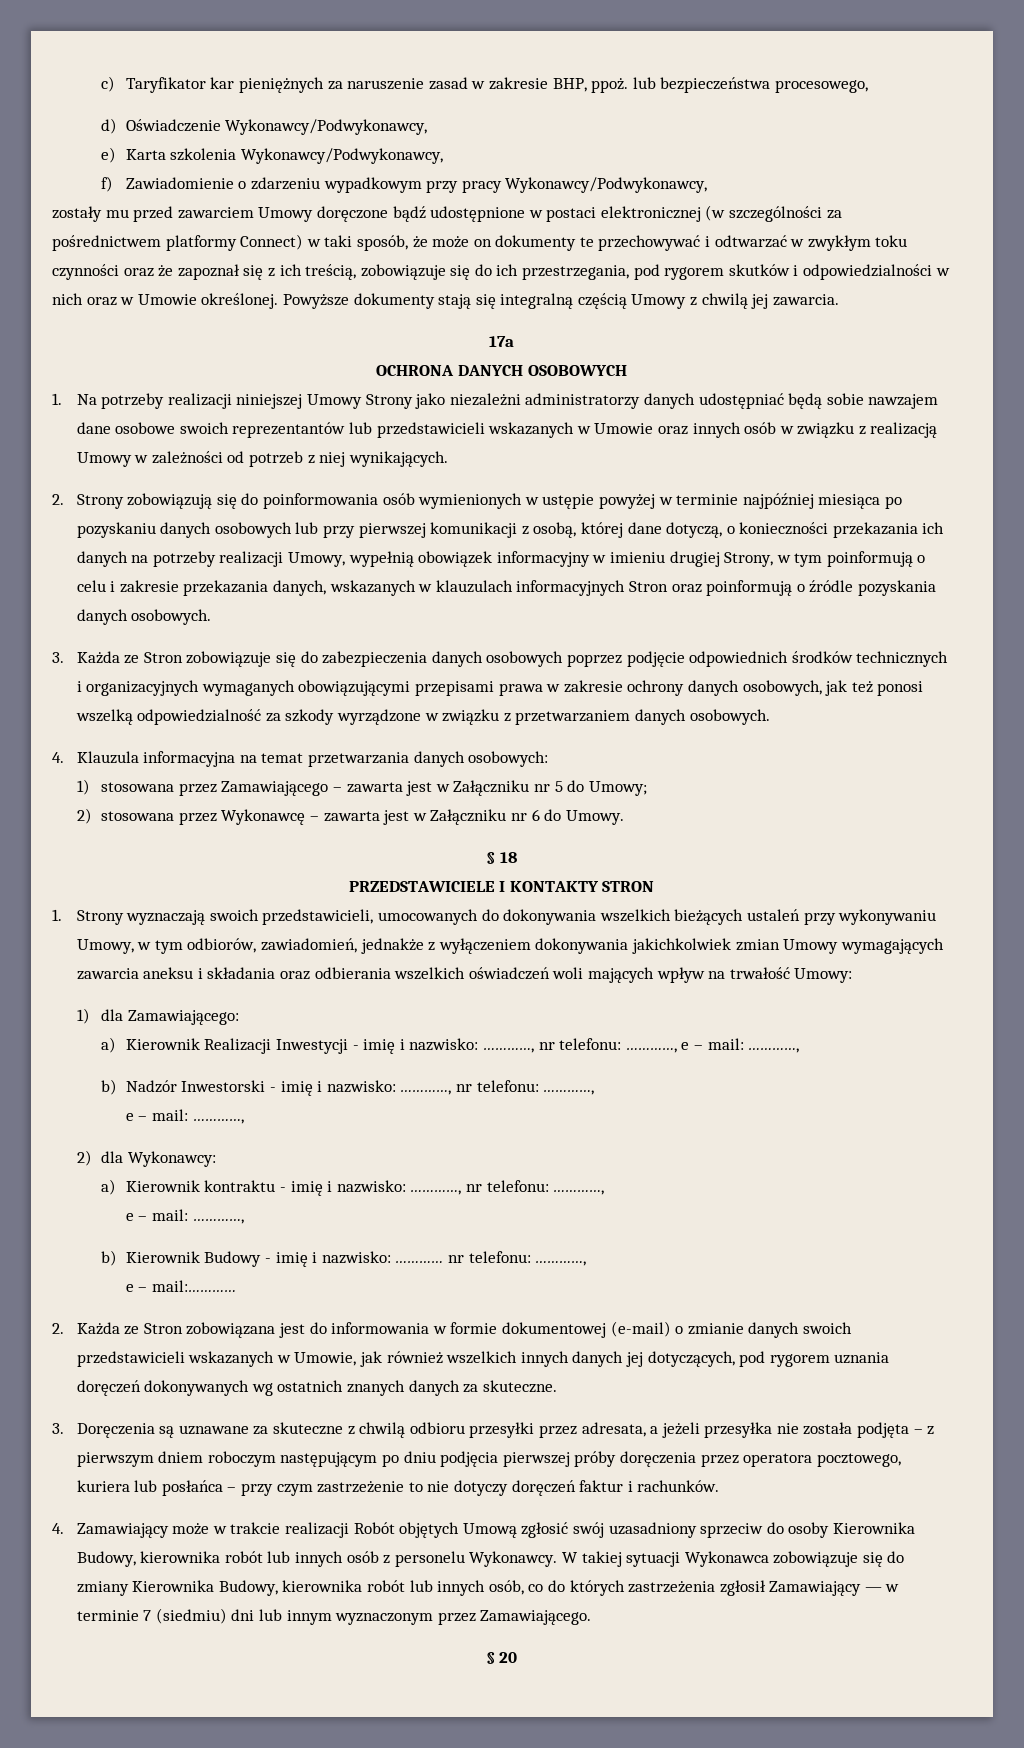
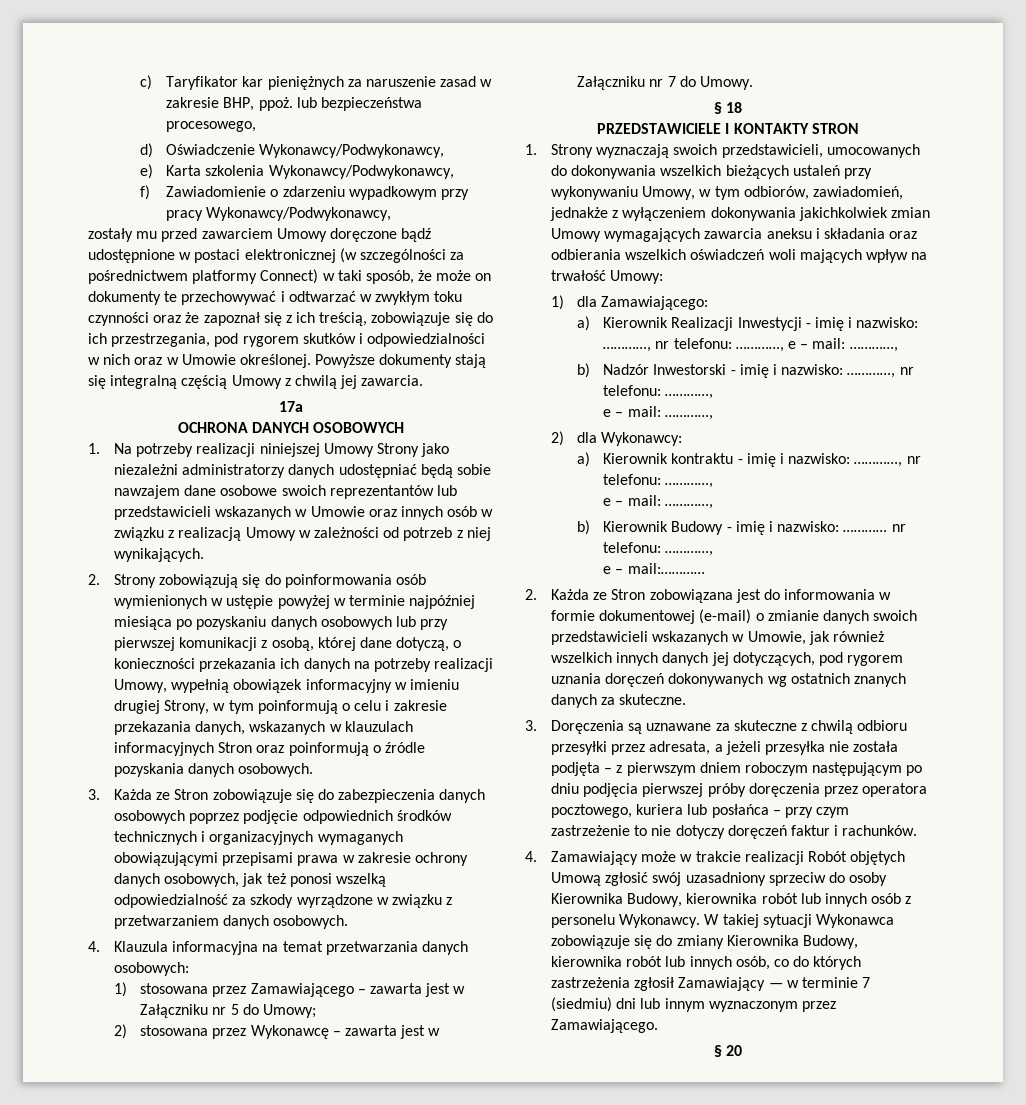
[531,809,540,821] 6 -> [667,76,676,87] 7

